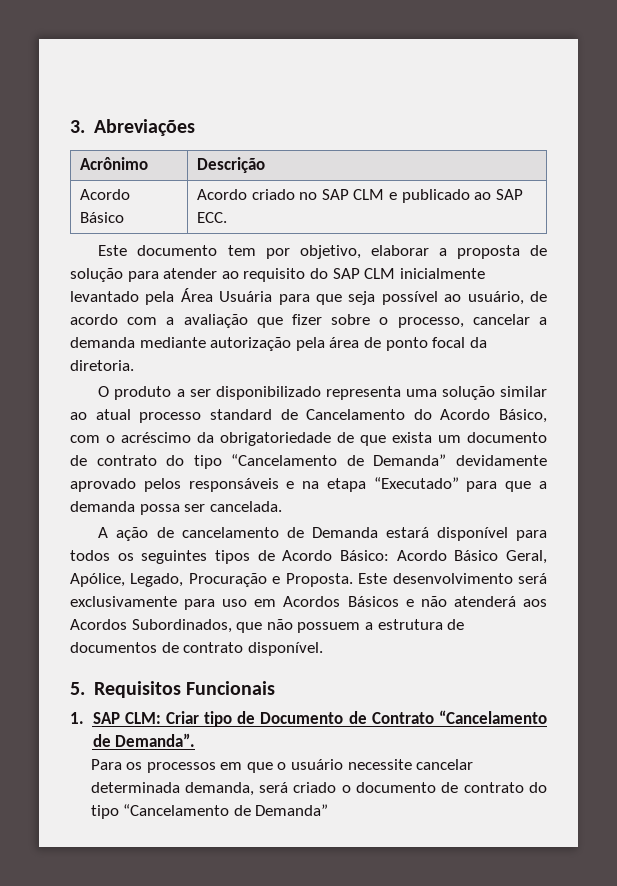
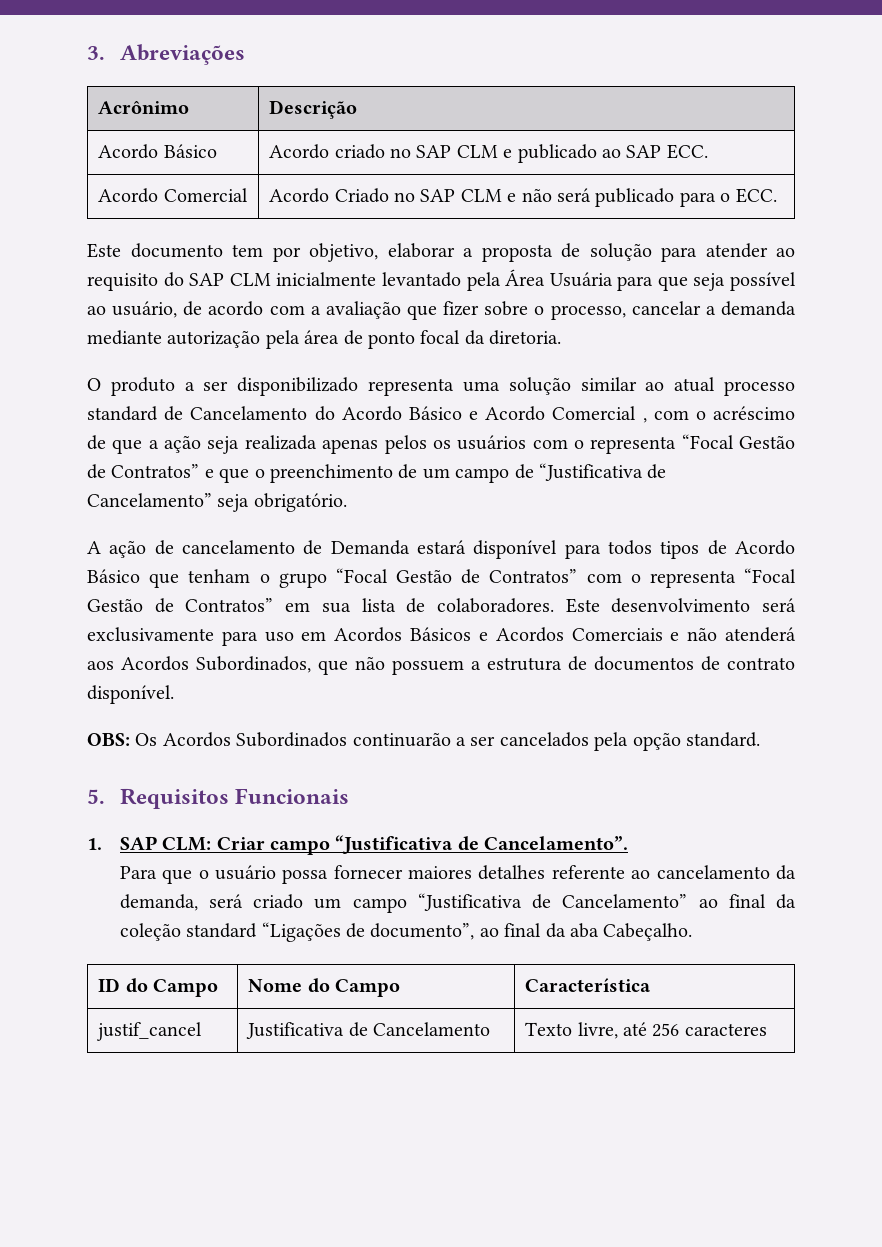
(228, 217) none -> [98,188,248,203] [269,188,777,207] // Acordo Comercial | Acordo Criado no SAP CLM e não será publicado para o ECC.
[499,409,547,423] [70,432,547,446] [70,454,547,469] [70,477,547,492] [70,501,282,515] Básico, com o acréscimo da obrigatoriedade de que exista um documento de contrato do tipo “Cancelamento de Demanda” devidamente aprovado pelos responsáveis e na etapa “Executado” para que a demanda possa ser cancelada. -> [408,406,795,423] [87,434,795,454] [87,463,667,483] [87,493,347,512] Básico e Acordo Comercial , com o acréscimo de que a ação seja realizada apenas pelos os usuários com o representa “Focal Gestão de Contratos” e que o preenchimento de um campo de “Justificativa de Cancelamento” seja obrigatório.
[117,550,208,564] os seguintes -> (652, 547) none
[339,550,547,564] [70,573,353,587] Básico: Acordo Básico Geral, Apólice, Legado, Procuração e Proposta. -> [87,568,796,588] [87,598,554,613] Básico que tenham o grupo “Focal Gestão de Contratos” com o representa “Focal Gestão de Contratos” em sua lista de colaboradores.
(414, 603) none -> [495,627,680,642] Acordos Comerciais e
(323, 649) none -> [87,732,760,751] // OBS: Os Acordos Subordinados continuarão a ser cancelados pela opção standard.
[204,710,547,727] [92,733,196,747] [90,759,474,773] [90,782,547,796] [90,804,329,819] tipo de Documento de Contrato “Cancelamento de Demanda”. // Para os processos em que o usuário necessite cancelar determinada demanda, será criado o documento de contrato do tipo “Cancelamento de Demanda” -> [270,835,629,855] [119,865,796,884] [119,893,796,913] [119,922,693,942] [98,978,219,997] [248,978,401,997] [525,978,652,992] [97,1022,203,1041] [246,1022,491,1039] [525,1022,767,1039] campo “Justificativa de Cancelamento”. // Para que o usuário possa fornecer maiores detalhes referente ao cancelamento da demanda, será criado um campo “Justificativa de Cancelamento” ao final da coleção standard “Ligações de documento”, ao final da aba Cabeçalho. // ID do Campo | Nome do Campo | Característica // justif_cancel | Justificativa de Cancelamento | Texto livre, até 256 caracteres

